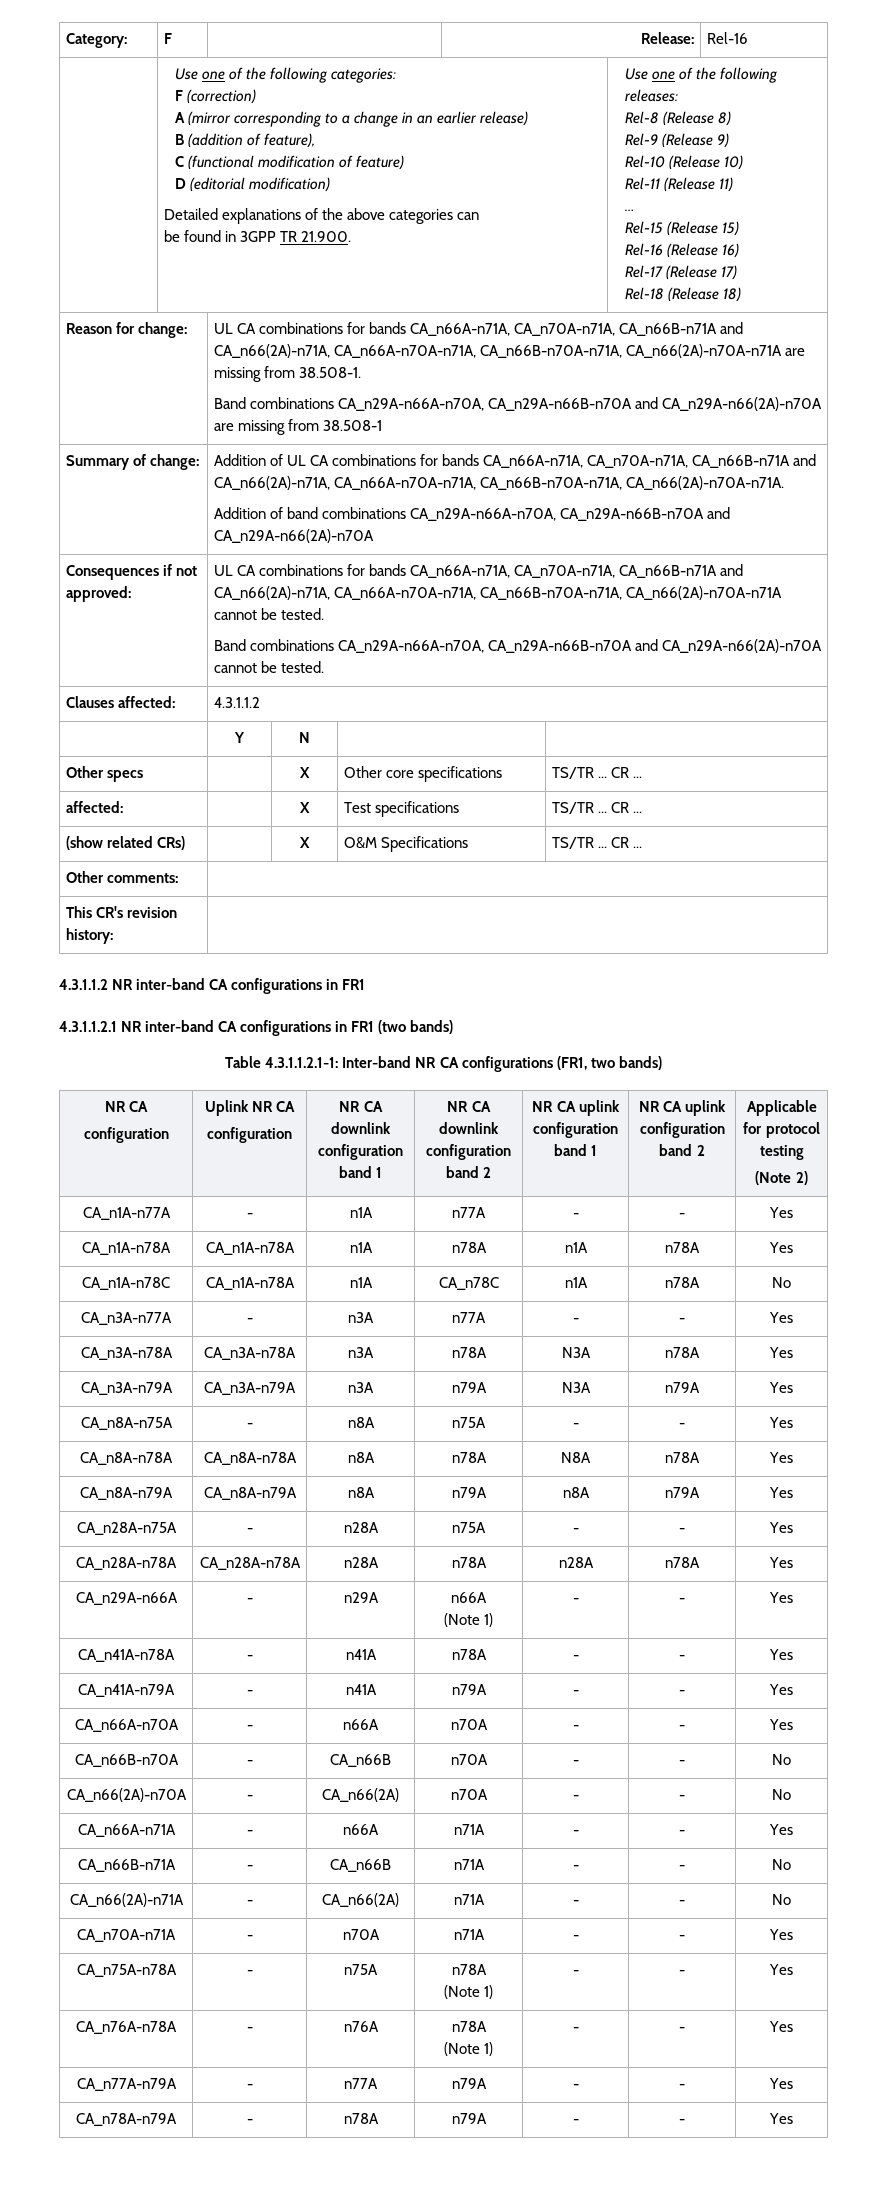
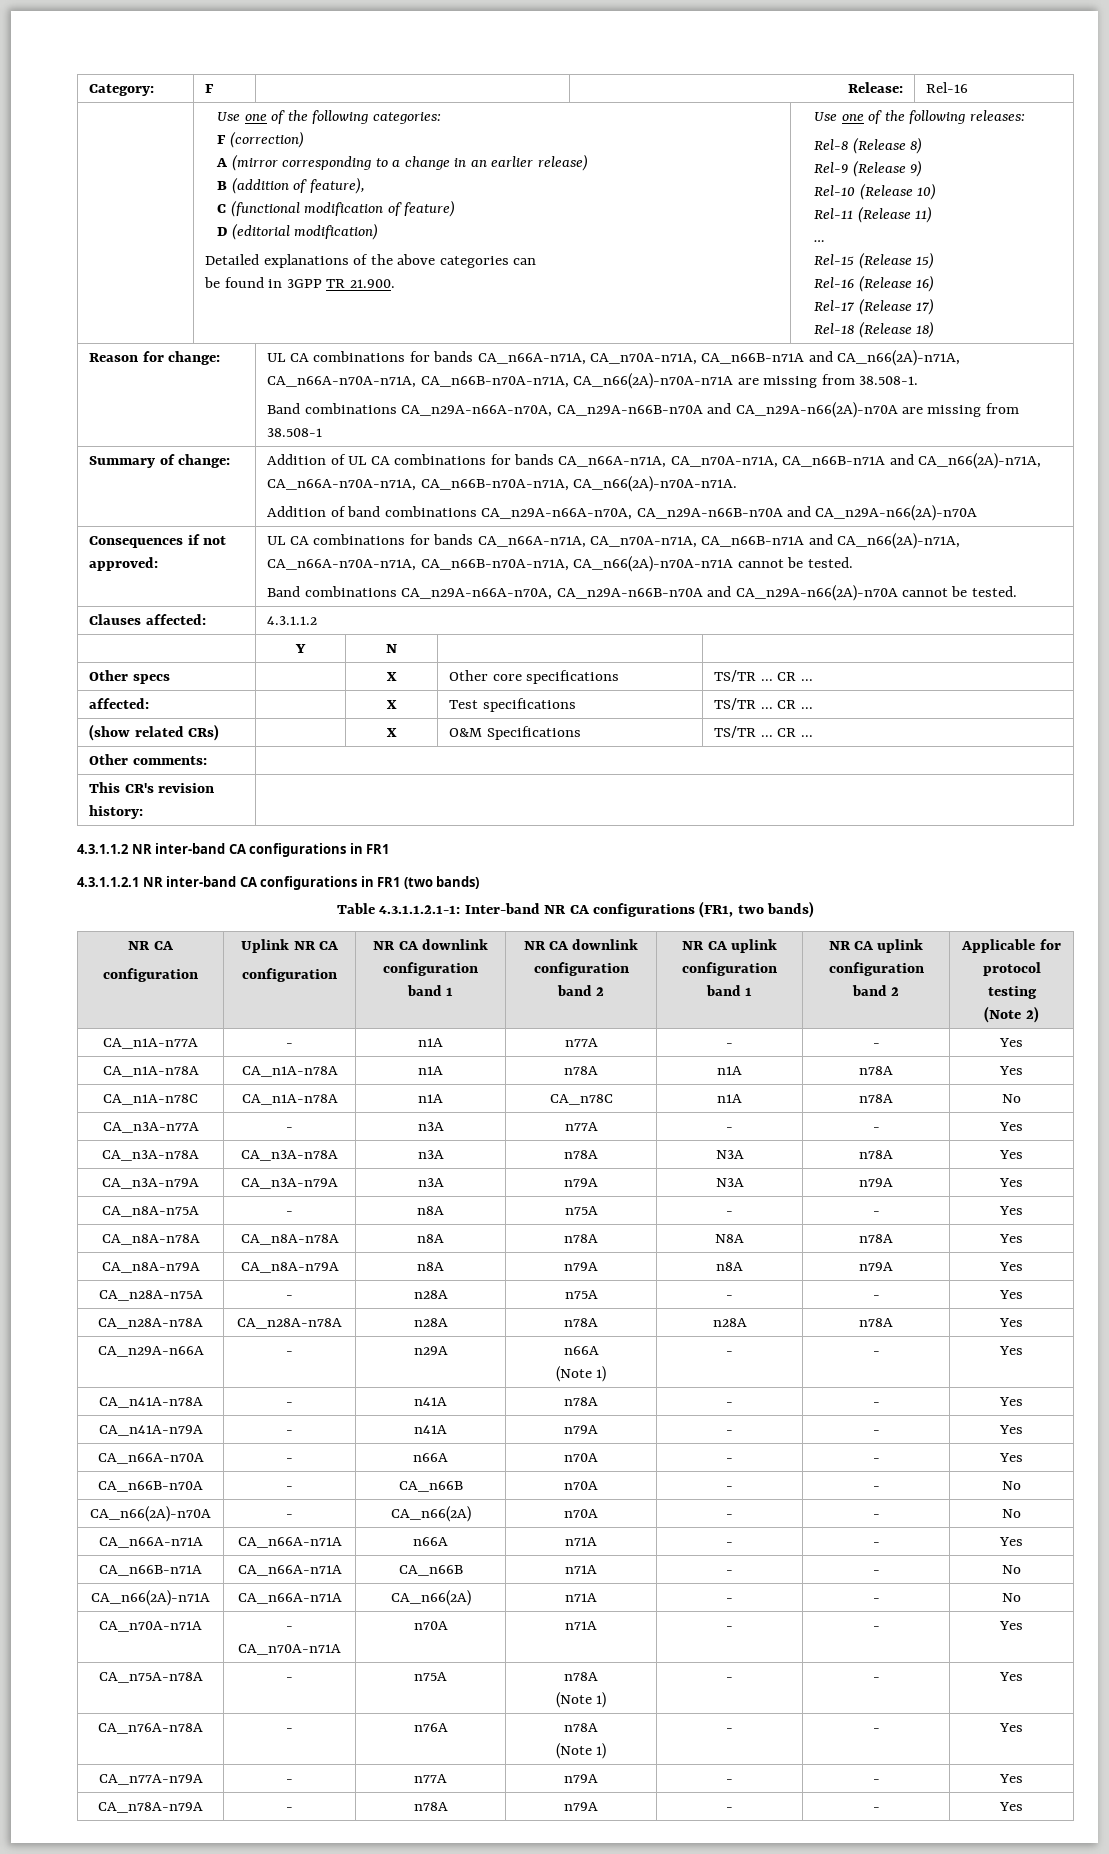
[246,1830,253,1835] - -> [237,1537,342,1548] CA_n66A-n71A
[246,1865,253,1870] - -> [237,1565,342,1576] CA_n66A-n71A
[246,1900,253,1905] - -> [237,1593,342,1604] CA_n66A-n71A
(253, 1937) none -> [238,1644,341,1655] CA_n70A-n71A

